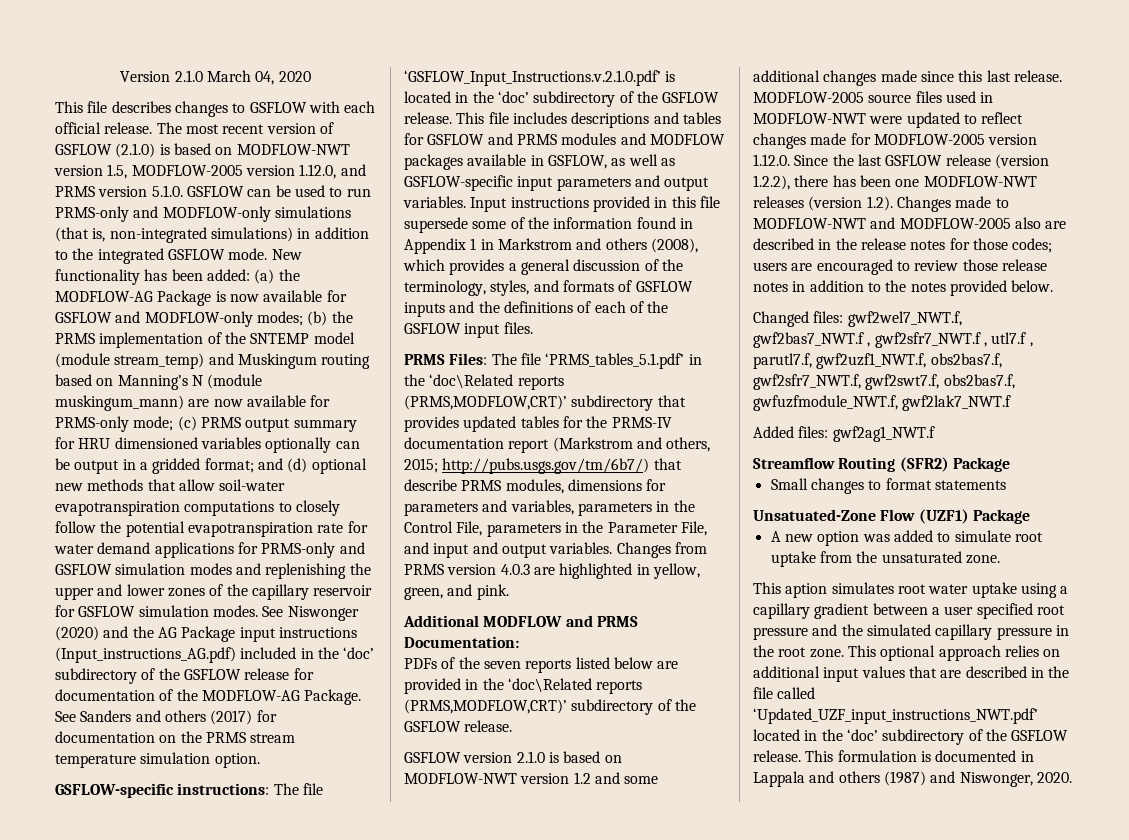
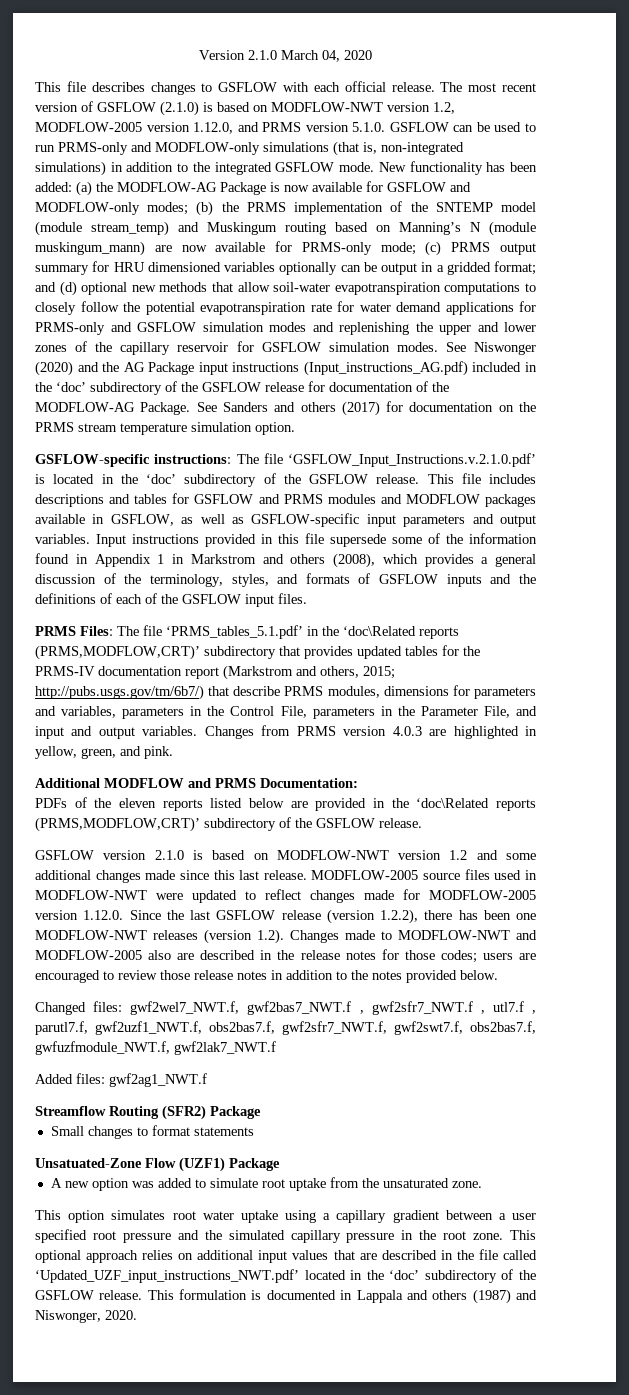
[107,164,128,179] 1.5, -> [433,102,455,114] 1.2,
[483,661,521,669] seven -> [119,798,156,808] eleven
[785,583,828,598] aption -> [68,1210,106,1223] option

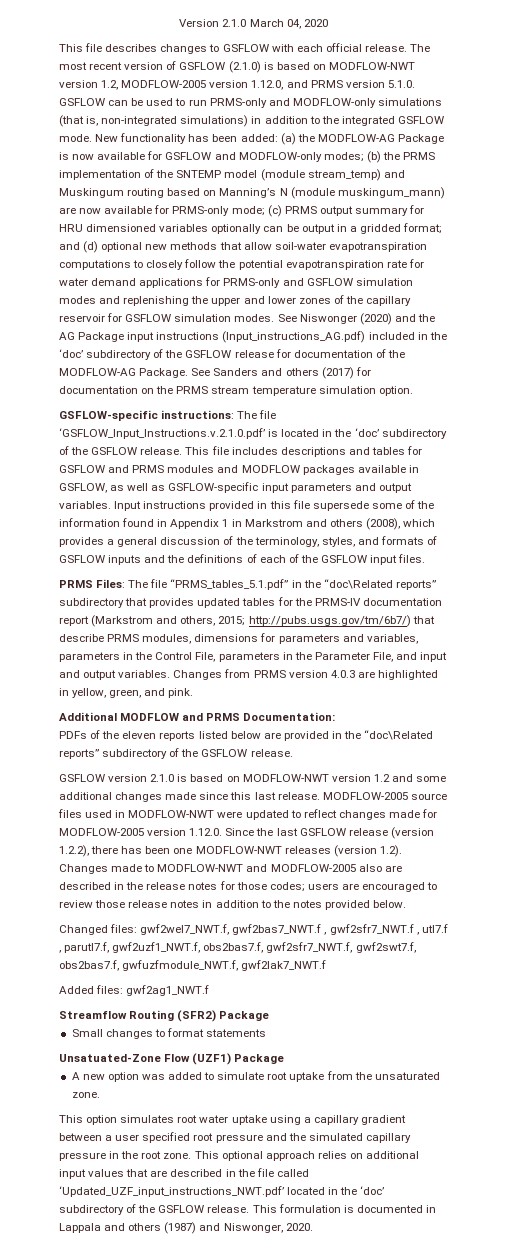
[166,625,459,639] [35,645,200,660] ‘PRMS_tables_5.1.pdf’ in the ‘doc\Related reports (PRMS,MODFLOW,CRT)’ -> [170,579,436,590] “PRMS_tables_5.1.pdf” in the “doc\Related reports”
[416,798,536,811] [35,817,200,832] ‘doc\Related reports (PRMS,MODFLOW,CRT)’ -> [364,730,434,740] [59,749,99,759] “doc\Related reports”

